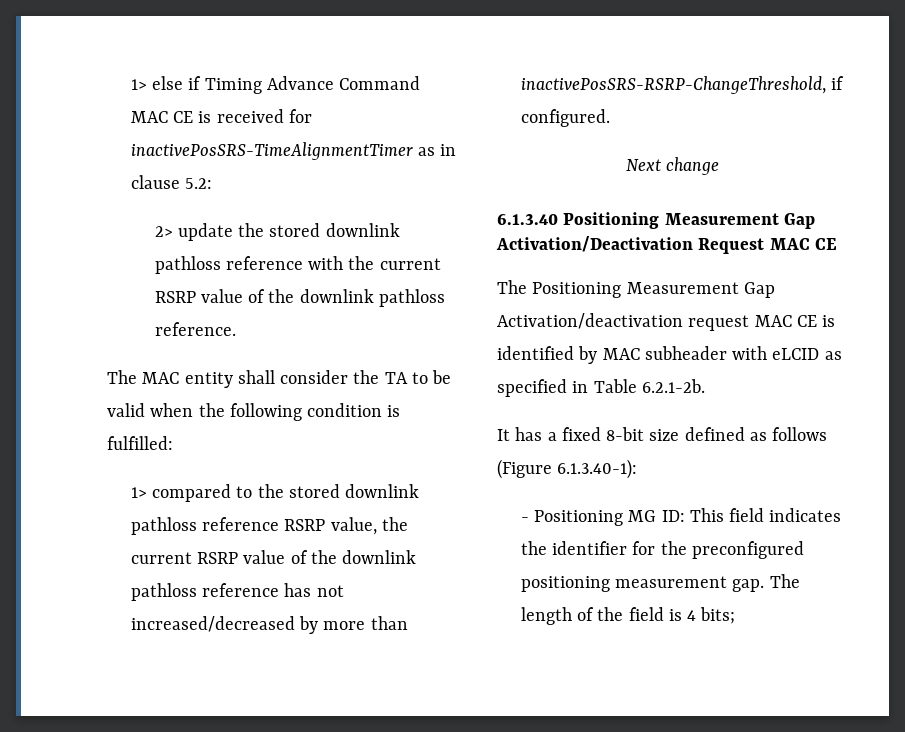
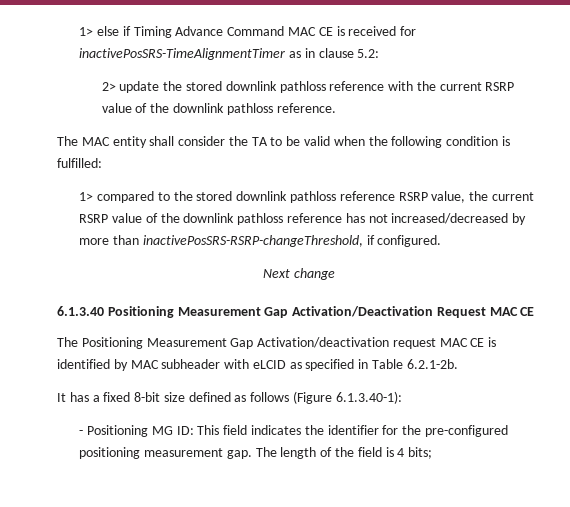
[520,76,826,94] inactivePosSRS-RSRP-ChangeThreshold, -> [142,235,363,247] inactivePosSRS-RSRP-changeThreshold,
[691,541,804,559] preconfigured -> [424,425,508,437] pre-configured

